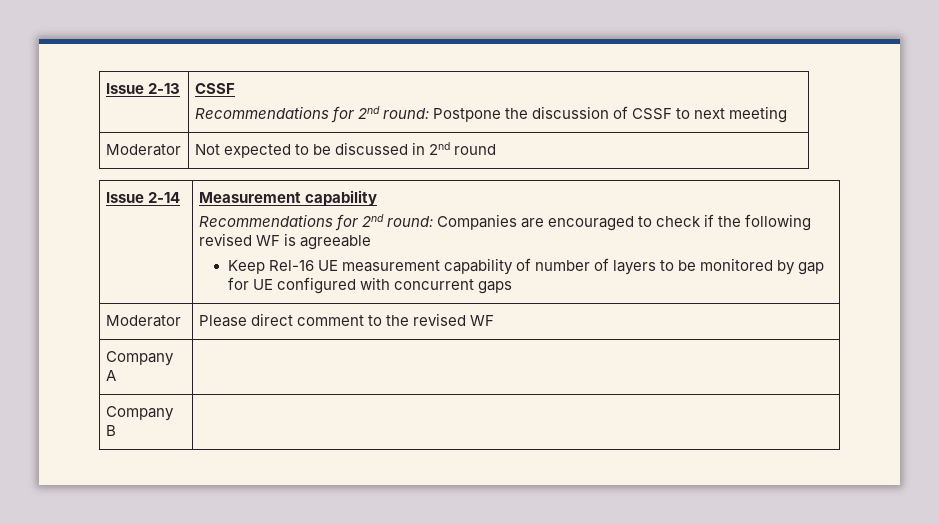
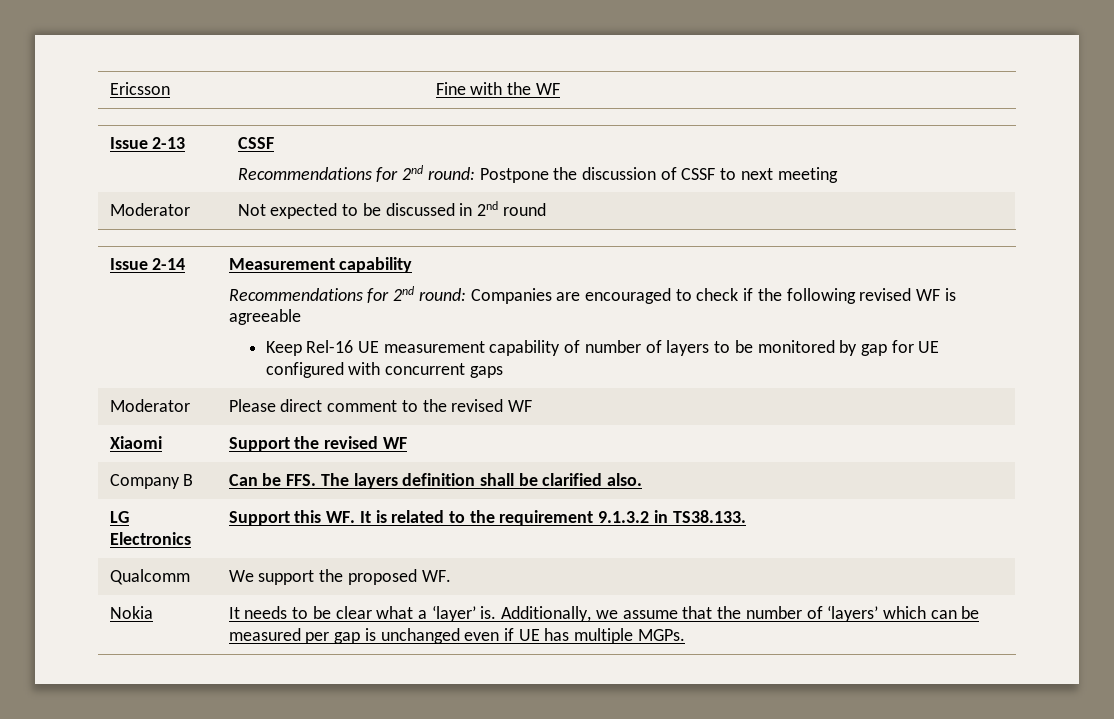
(105, 88) none -> [109,82,170,95] [435,82,560,95] Ericsson | Fine with the WF //
[105,351,174,366] [105,370,116,381] [105,406,174,421] [105,425,116,436] Company A | // Company B | -> [109,436,162,449] [228,436,407,452] [109,474,194,489] [228,473,643,489] [109,511,129,523] [109,532,191,545] [228,510,746,526] [109,569,190,585] [228,569,451,585] [109,606,153,619] [228,606,980,622] [228,628,685,644] Xiaomi | Support the revised WF // Company B | Can be FFS. The layers definition shall be clarified also. // LG Electronics | Support this WF. It is related to the requirement 9.1.3.2 in TS38.133. // Qualcomm | We support the proposed WF. // Nokia | It needs to be clear what a ‘layer’ is. Additionally, we assume that the number of ‘layers’ which can be measured per gap is unchanged even if UE has multiple MGPs.

